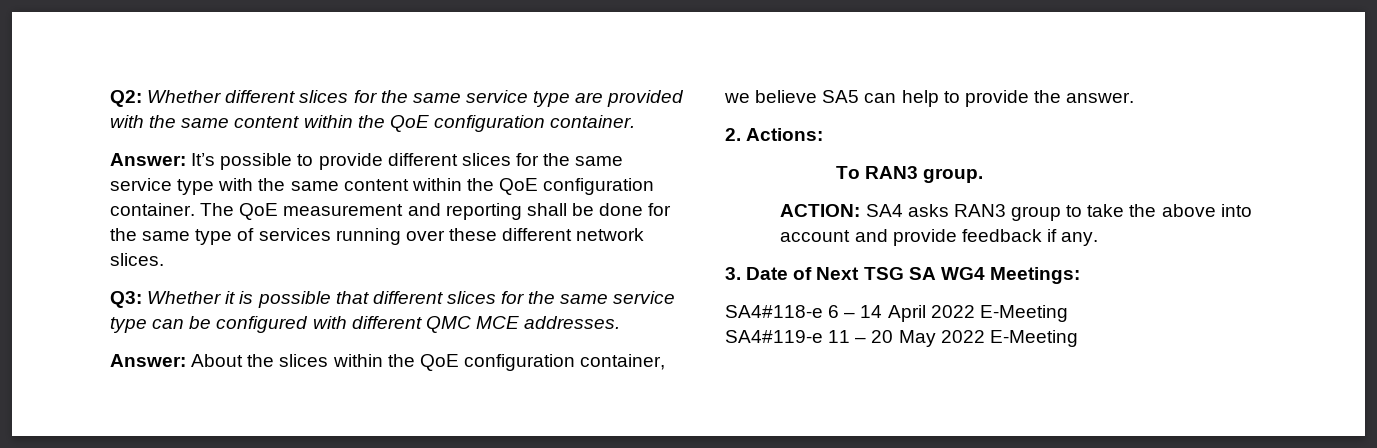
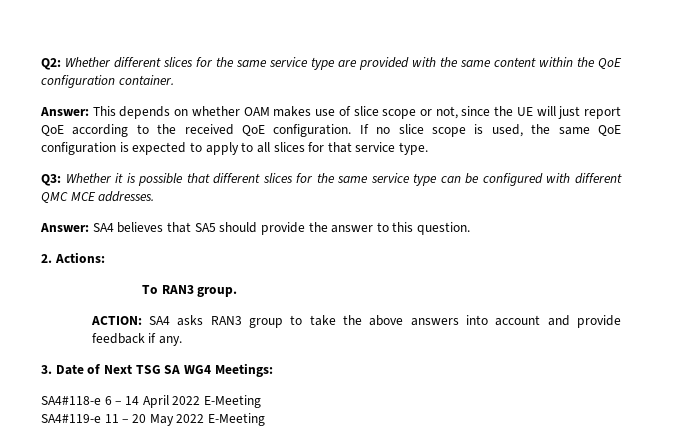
[191,153,624,170] [110,178,655,195] [110,203,672,220] [110,228,645,245] [110,253,164,266] It’s possible to provide different slices for the same service type with the same content within the QoE configuration container. The QoE measurement and reporting shall be done for the same type of services running over these different network slices. -> [92,106,621,119] [41,124,621,137] [41,142,429,155] This depends on whether OAM makes use of slice scope or not, since the UE will just report QoE according to the received QoE configuration. If no slice scope is used, the same QoE configuration is expected to apply to all slices for that service type.
[191,354,666,371] [724,90,1135,107] About the slices within the QoE configuration container, we believe SA5 can help to provide the answer. -> [92,222,471,235] SA4 believes that SA5 should provide the answer to this question.
(1216, 210) none -> [410,318,459,326] answers

